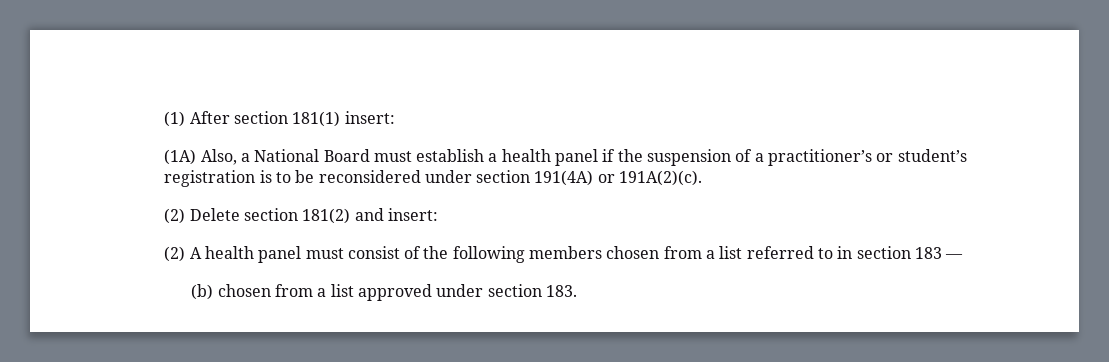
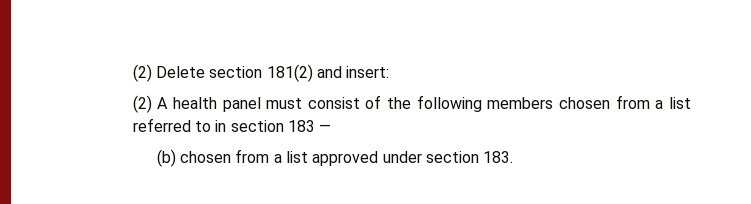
[164,111,395,127] [164,149,967,166] [164,170,703,187] (1) After section 181(1) insert: // (1A) Also, a National Board must establish a health panel if the suspension of a practitioner’s or student’s registration is to be reconsidered under section 191(4A) or 191A(2)(c). // -> (132, 73) none

